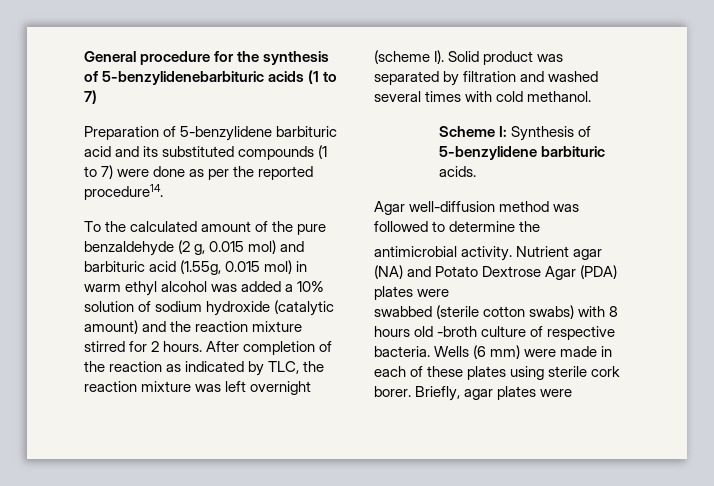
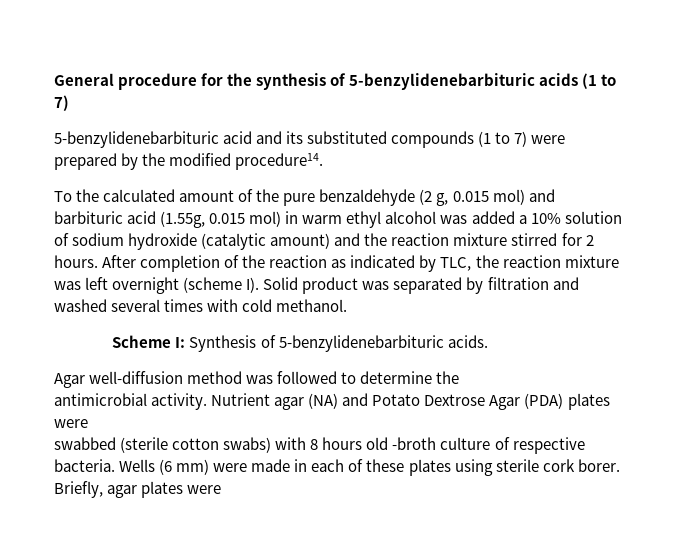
[84,126,338,141] Preparation of 5-benzylidene barbituric -> [54,131,219,148] 5-benzylidenebarbituric
[153,166,314,180] done as per the reported -> [54,153,232,170] prepared by the modified
[438,146,605,160] 5-benzylidene barbituric -> [278,335,444,352] 5-benzylidenebarbituric

